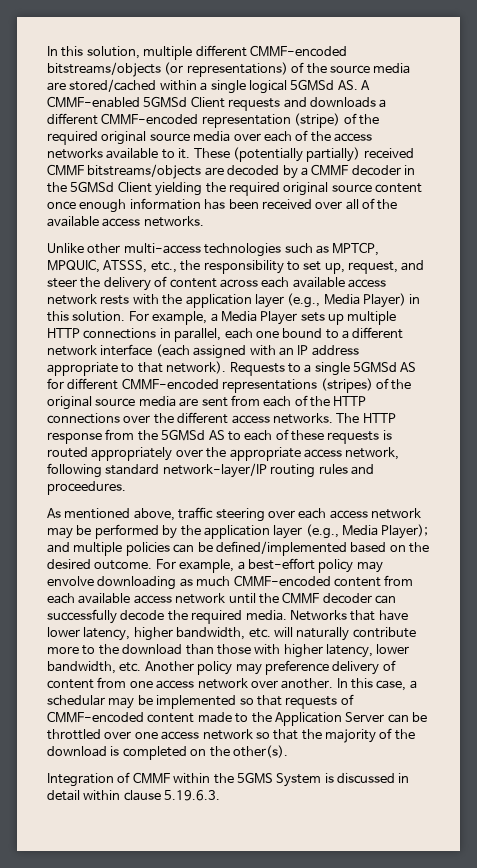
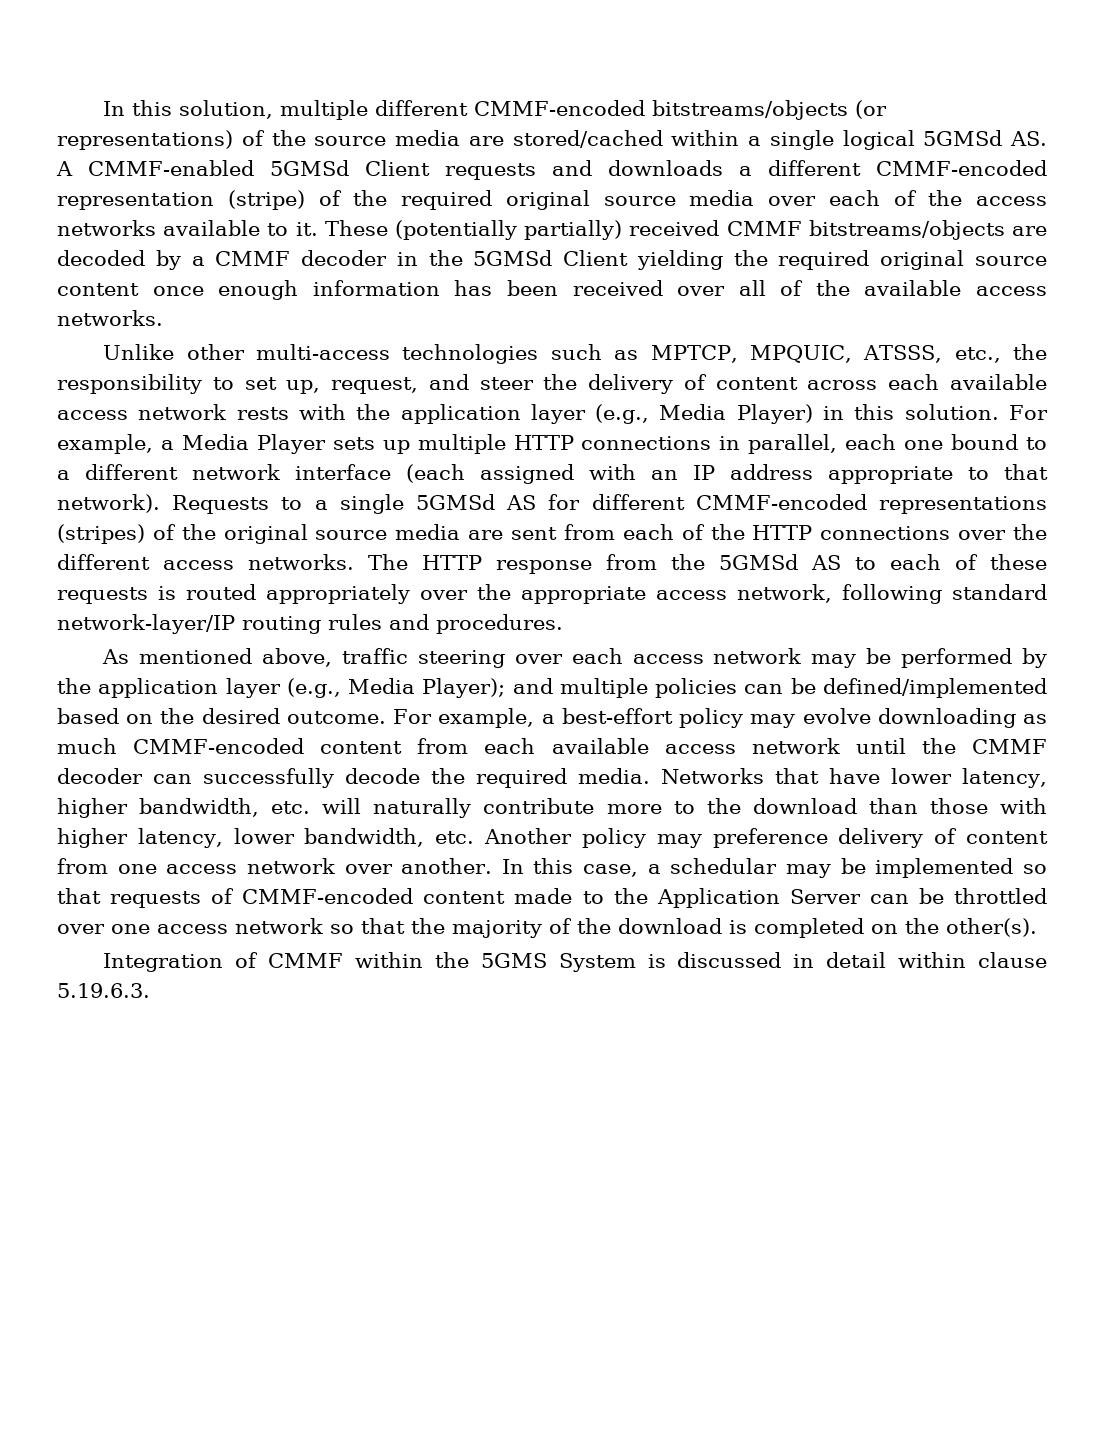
[47,481,126,495] proceedures. -> [436,614,563,634] procedures.
[47,576,94,586] envolve -> [802,708,871,724] evolve

